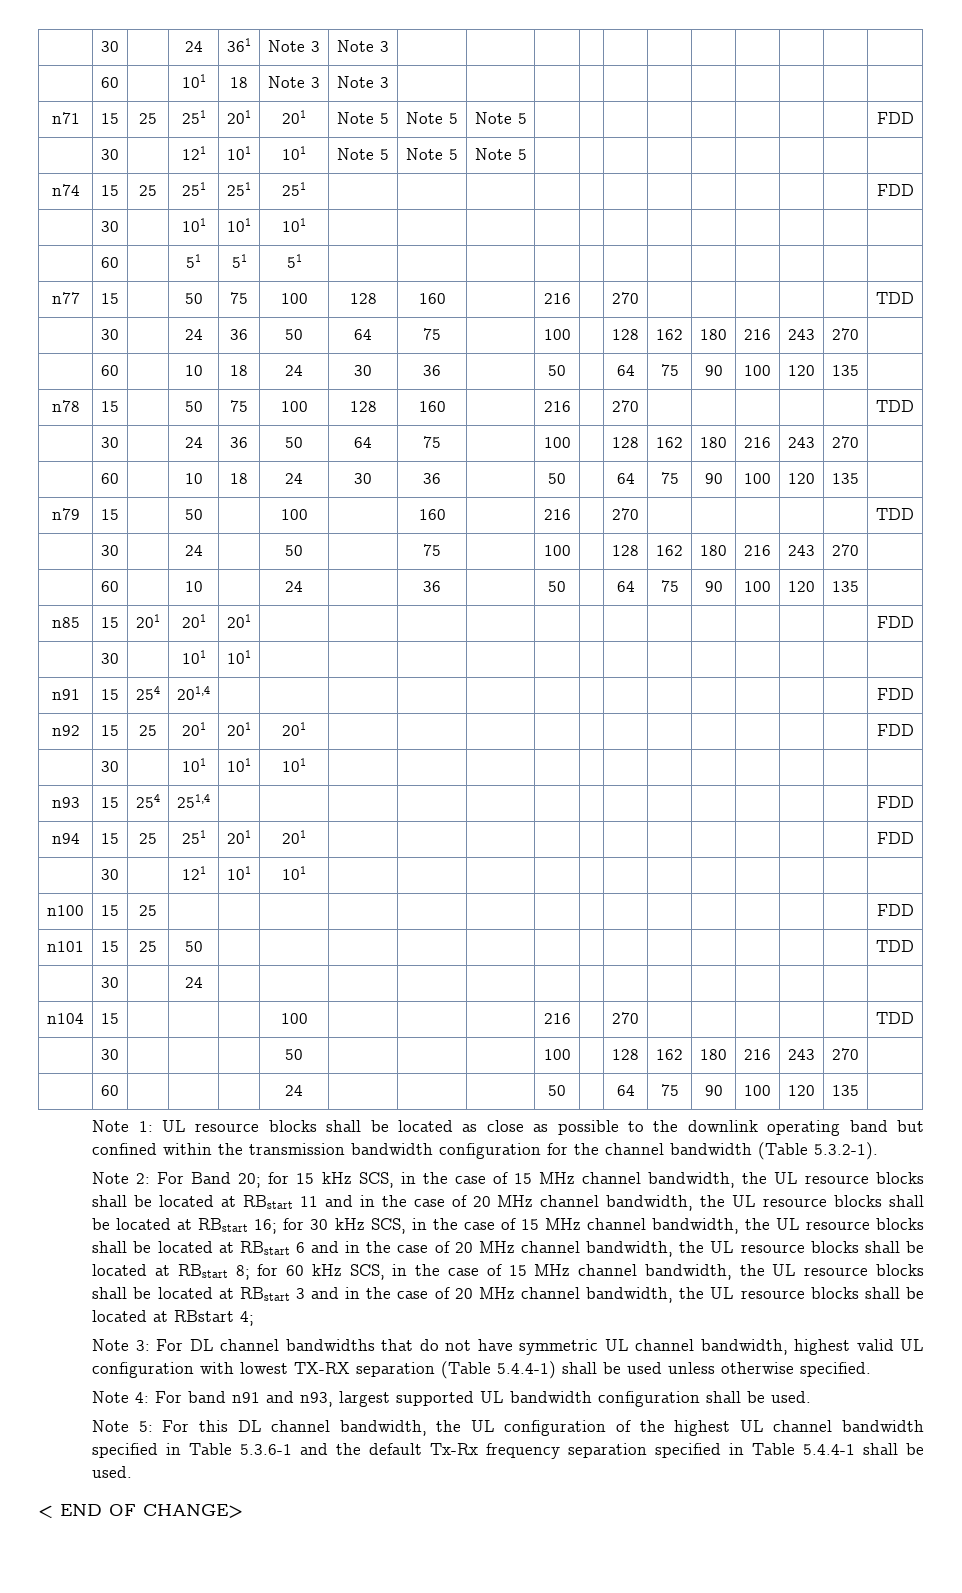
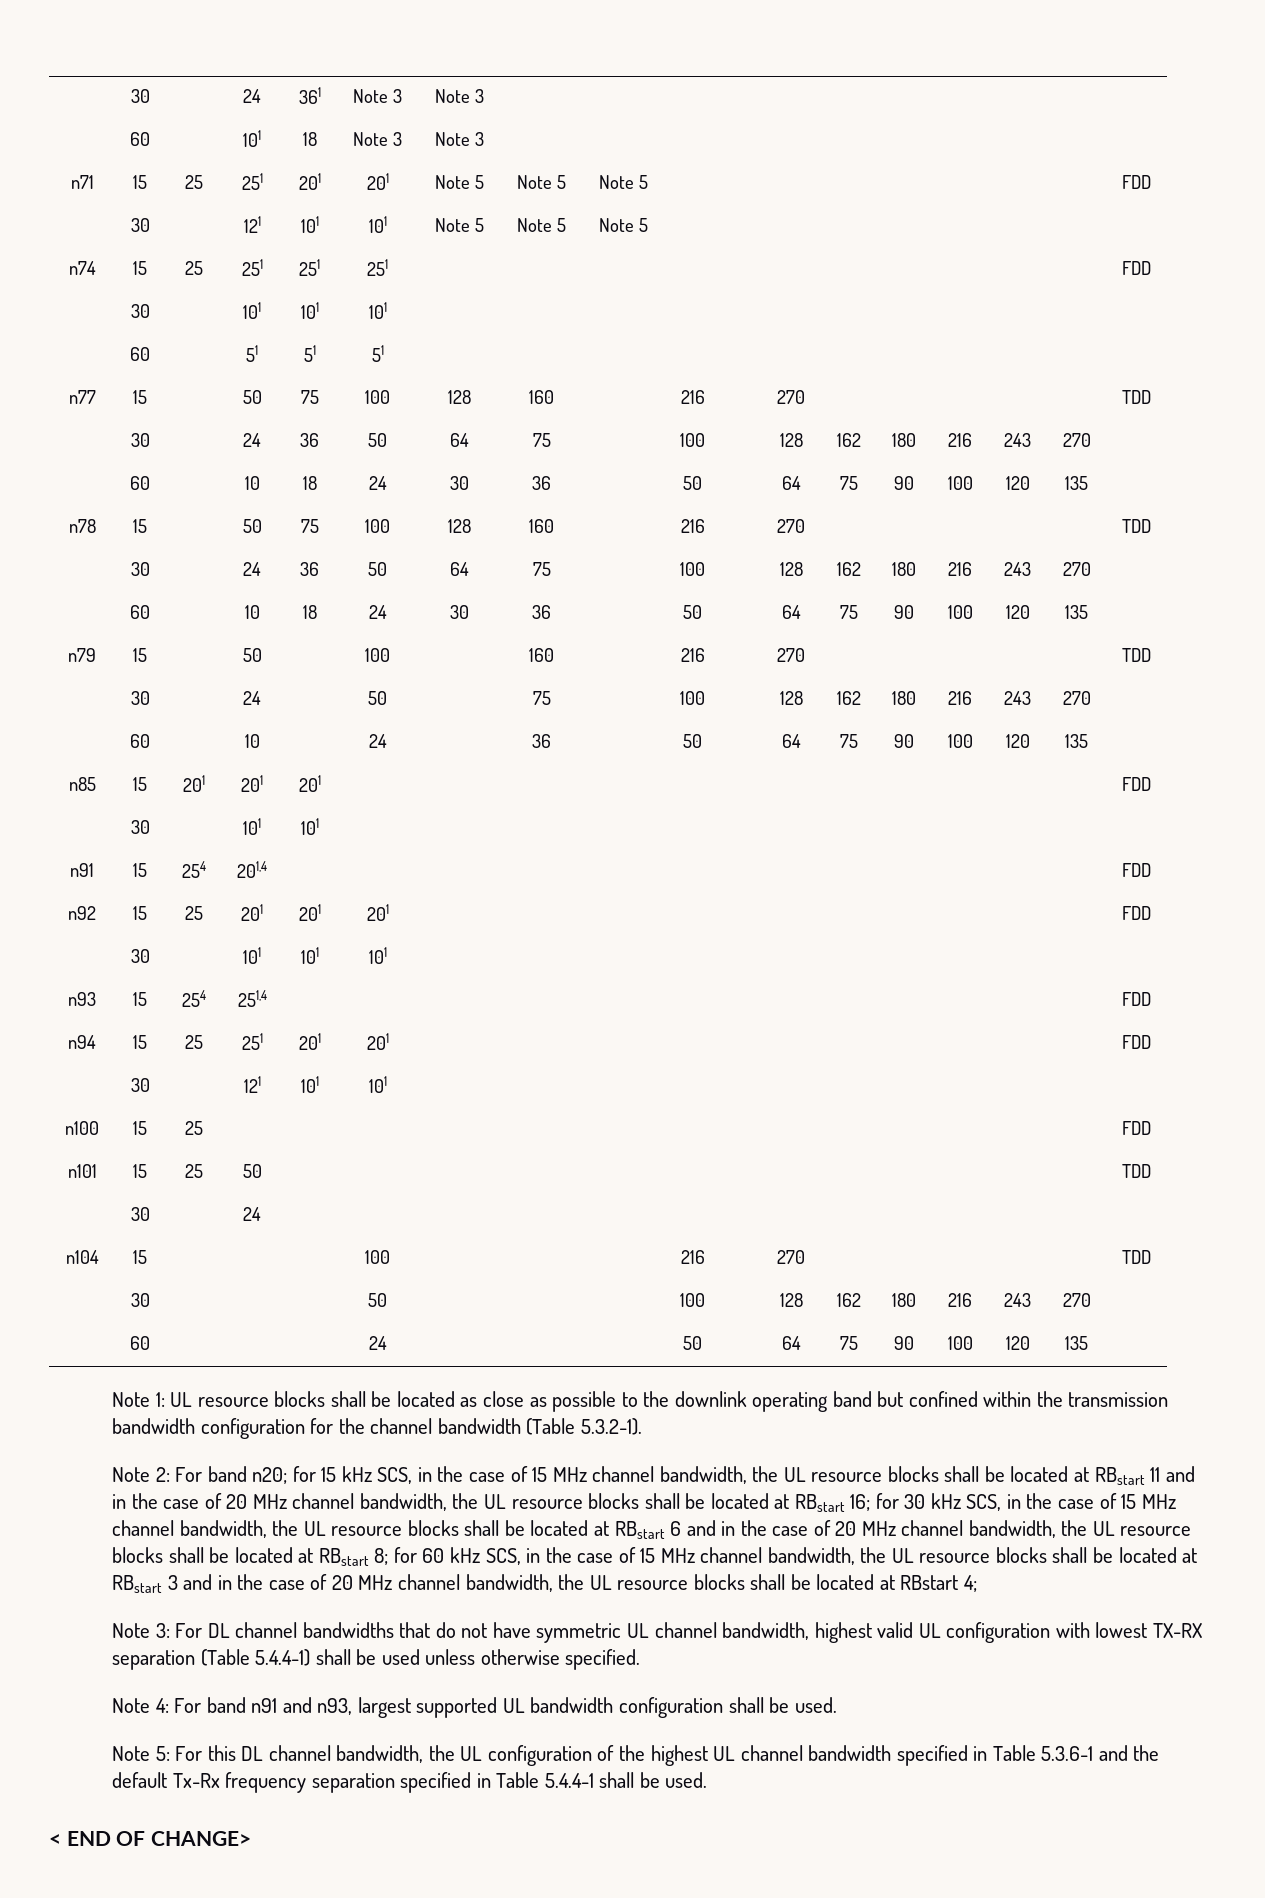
[191,1172,262,1188] Band 20; -> [207,1466,288,1484] band n20;

